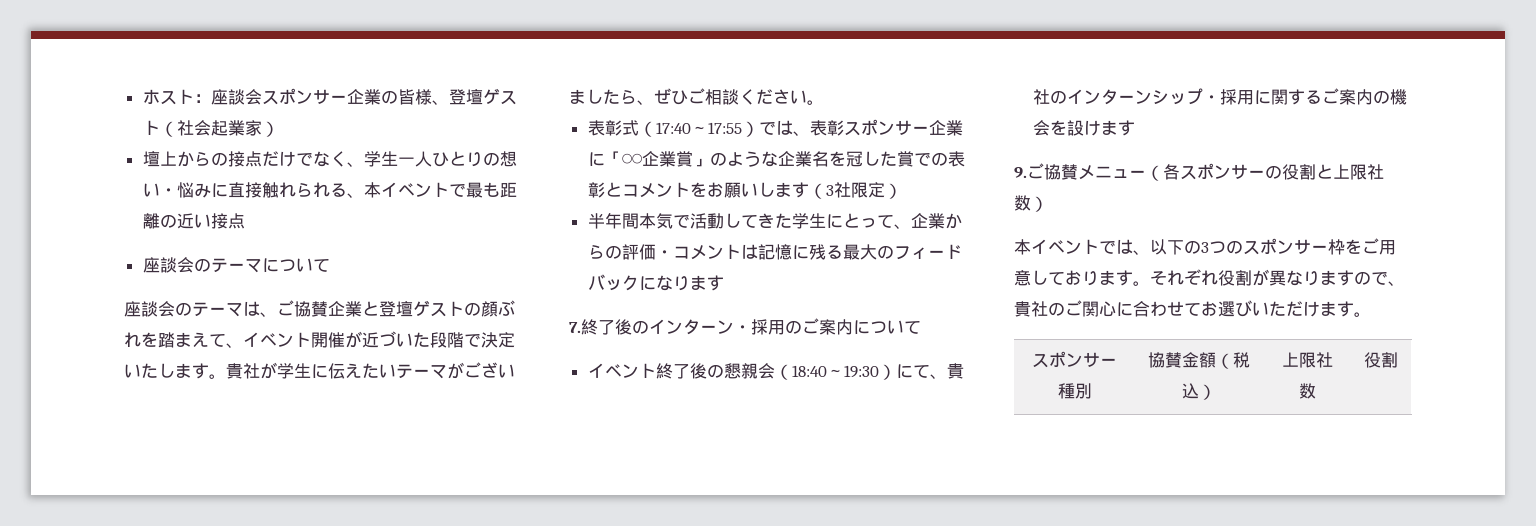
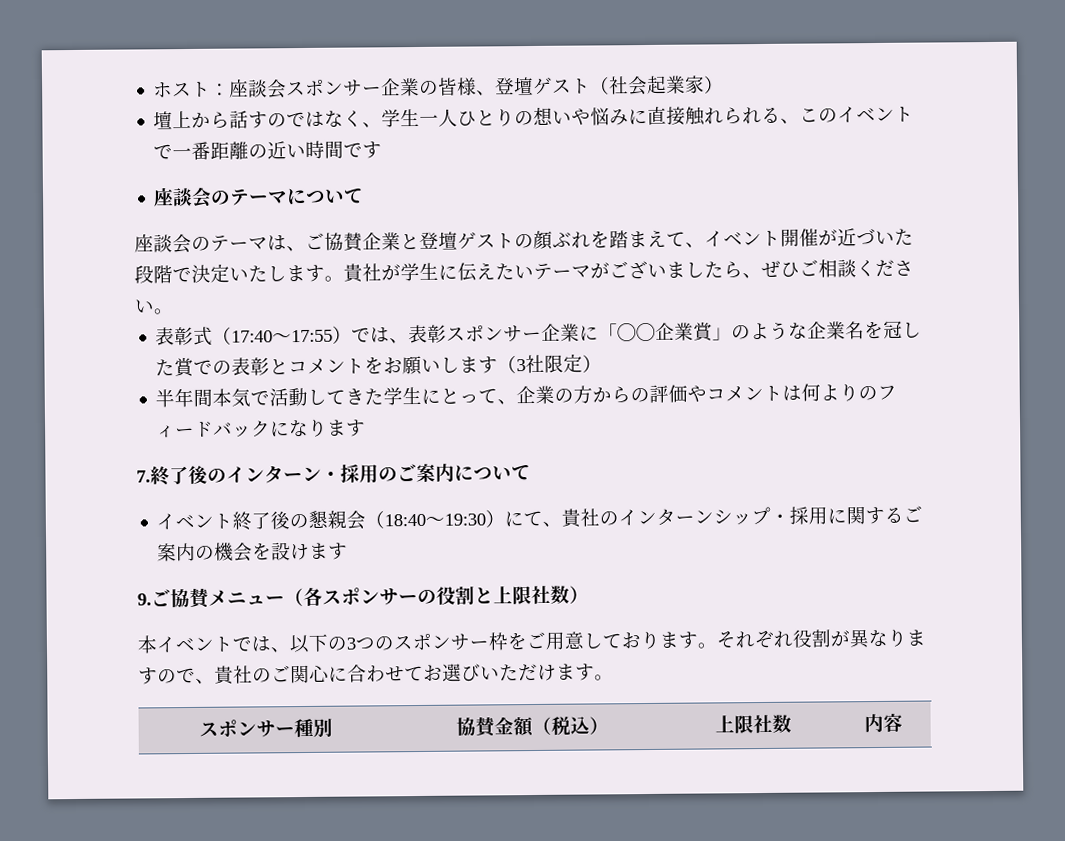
[210,151,313,167] の接点だけで -> [229,110,326,129] 話すのでは
[159,188,177,196] ・ -> [571,108,592,126] や
[363,182,500,198] 本イベントで最も -> [799,106,915,124] [153,141,212,160] このイベントで一番
[210,213,245,229] 接点 -> [305,140,383,159] 時間です
(945, 221) none -> [554,385,594,404] の方
[655,250,673,258] ・ -> [687,385,708,403] や
[757,244,877,260] 記憶に残る最大 -> [801,383,860,402] 何より
[1364,352,1398,368] 役割 -> [863,713,903,733] 内容

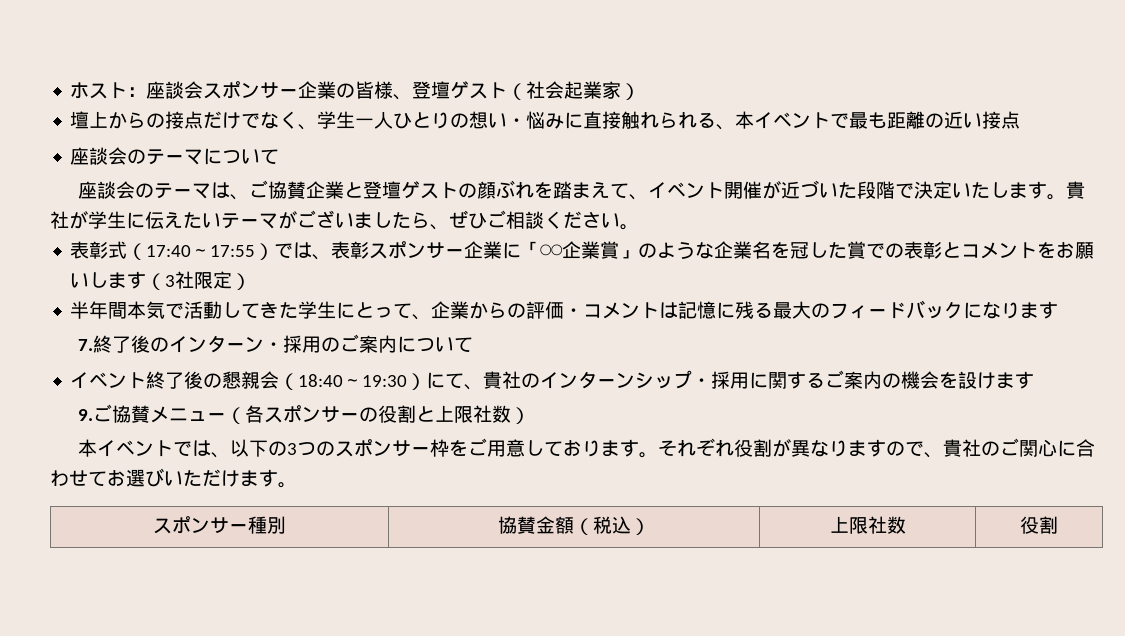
[229,110,326,129] 話すのでは -> [146,111,261,129] の接点だけで
[571,108,592,126] や -> [507,118,527,127] ・
[799,106,915,124] [153,141,212,160] このイベントで一番 -> [735,111,888,129] 本イベントで最も
[305,140,383,159] 時間です -> [982,111,1021,129] 接点
[554,385,594,404] の方 -> (470, 310) none
[687,385,708,403] や -> [564,308,584,317] ・
[801,383,860,402] 何より -> [678,301,812,319] 記憶に残る最大
[863,713,903,733] 内容 -> [1020,516,1058,534] 役割

